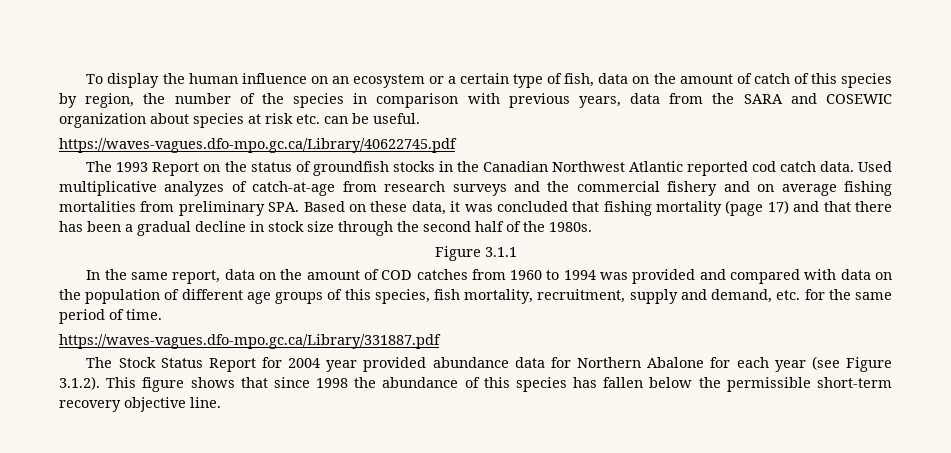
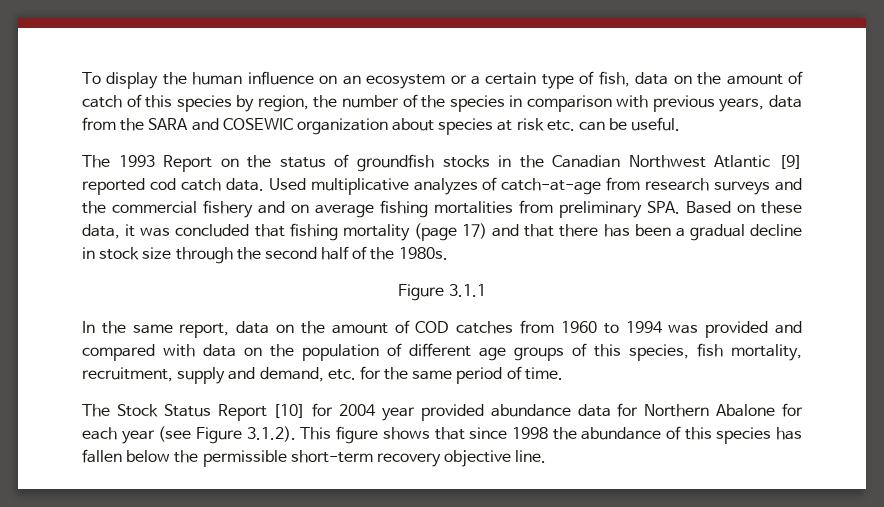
[59,138,457,153] // https://waves-vagues.dfo-mpo.gc.ca/Library/40622745.pdf -> (681, 124) none
(683, 166) none -> [778,155,802,169] [9]
[59,334,441,349] // https://waves-vagues.dfo-mpo.gc.ca/Library/331887.pdf -> (563, 373) none
(256, 365) none -> [273,404,306,418] [10]

